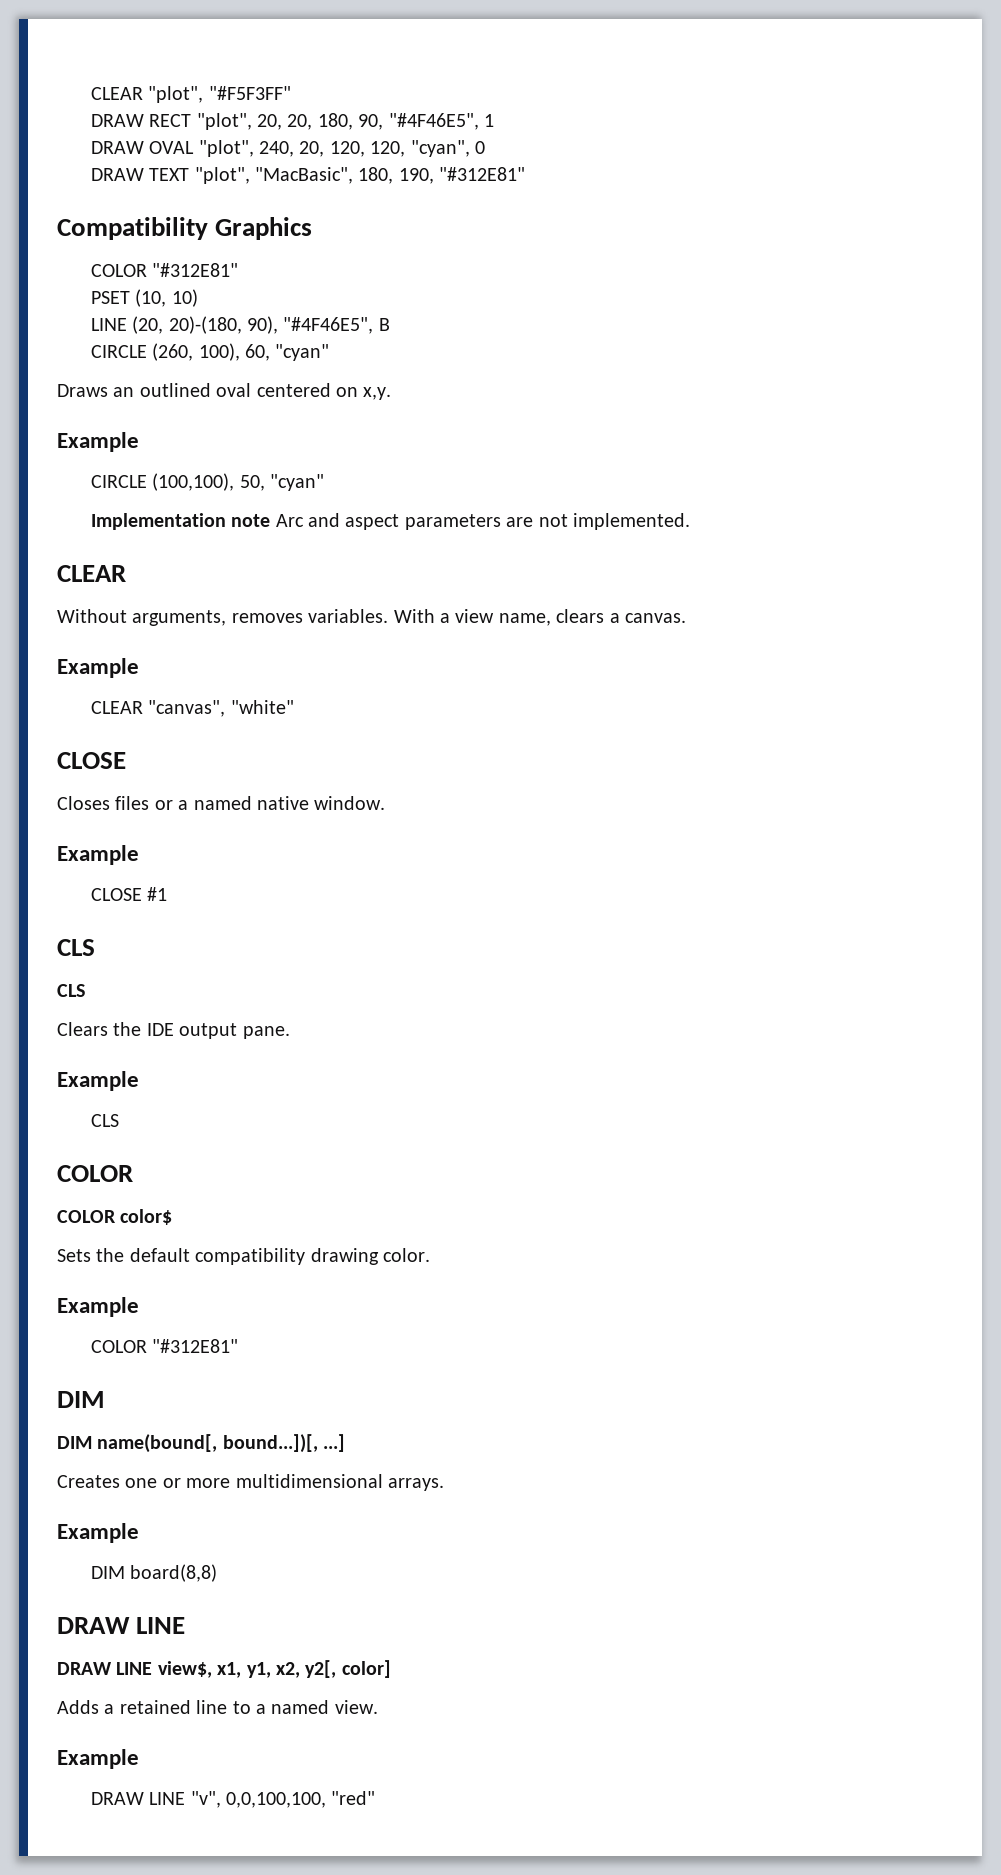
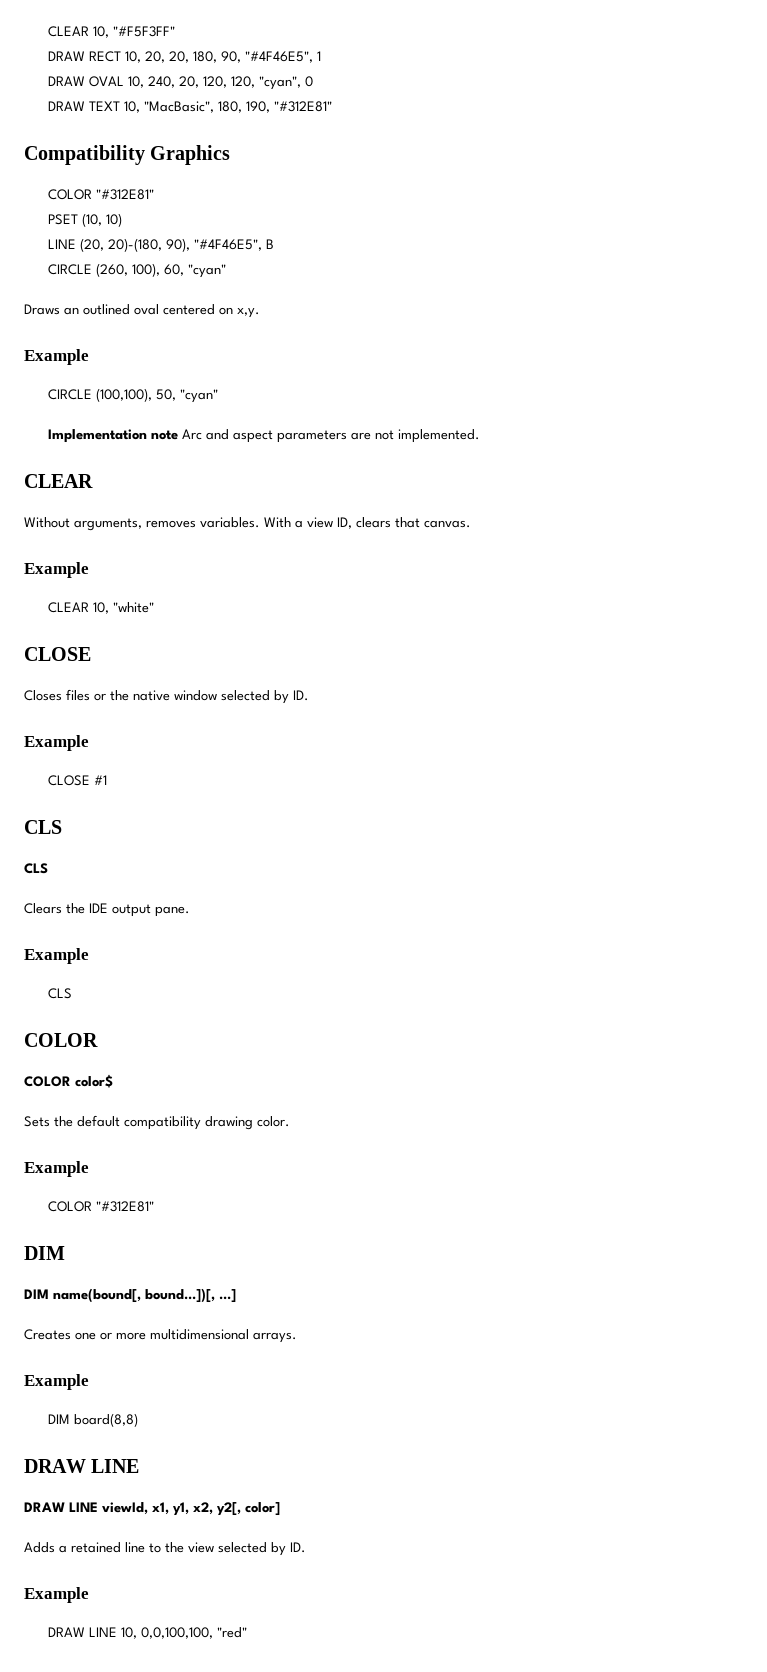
[90,86,204,103] CLEAR "plot", -> [48,26,110,38] CLEAR 10,
[196,113,252,130] "plot", -> [125,51,142,63] 10,
[198,140,254,157] "plot", -> [128,76,145,88] 10,
[194,167,250,184] "plot", -> [124,101,141,113] 10,
[498,609,620,626] name, clears a -> [337,517,420,529] ID, clears that
[148,700,226,717] "canvas", -> [93,602,110,614] 10,
[178,796,386,810] a named native window. -> [110,690,309,704] the native window selected by ID.
[157,1661,212,1678] view$, -> [102,1502,148,1515] viewId,
[256,1700,378,1714] a named view. -> [165,1542,306,1556] the view selected by ID.
[190,1791,221,1808] "v", -> [121,1627,138,1639] 10,

